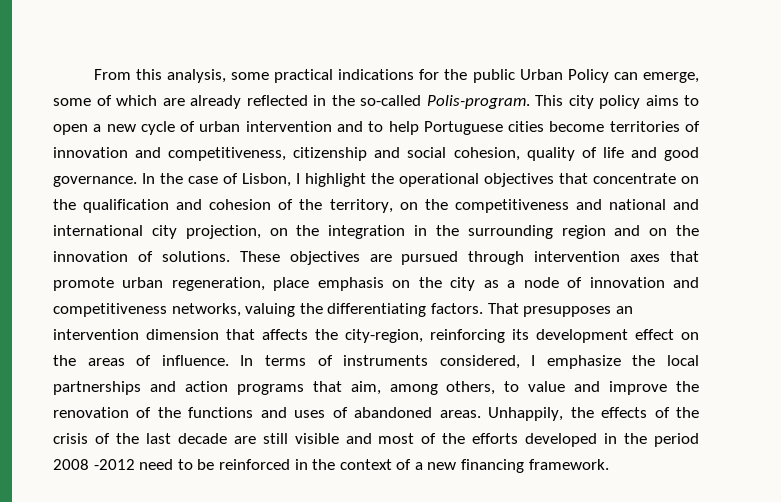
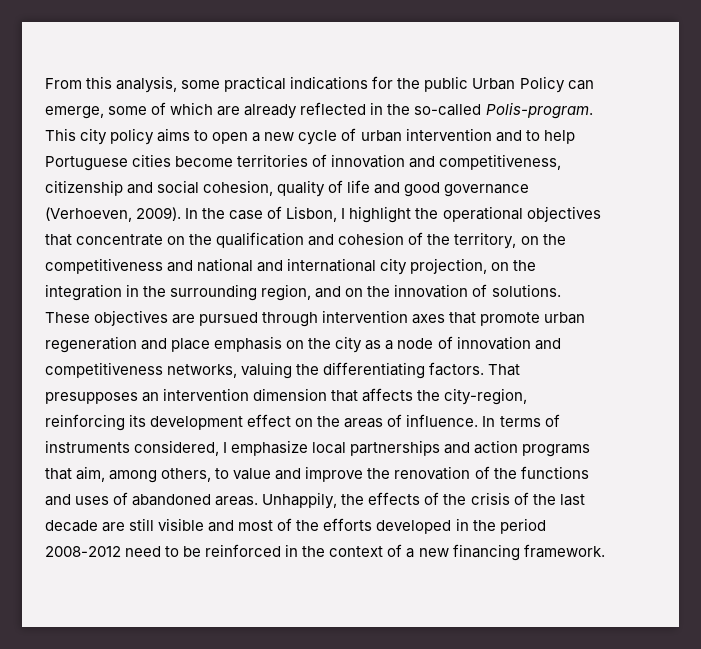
[53,176,137,187] governance. -> [444,184,530,197] [45,207,182,222] governance (Verhoeven, 2009).
[561,225,606,239] region -> [261,284,312,301] region,
[171,277,265,291] regeneration, -> [45,336,168,353] regeneration and
[632,355,656,366] the -> (309, 448) none
[53,459,135,470] 2008 -2012 -> [45,546,121,557] 2008-2012

